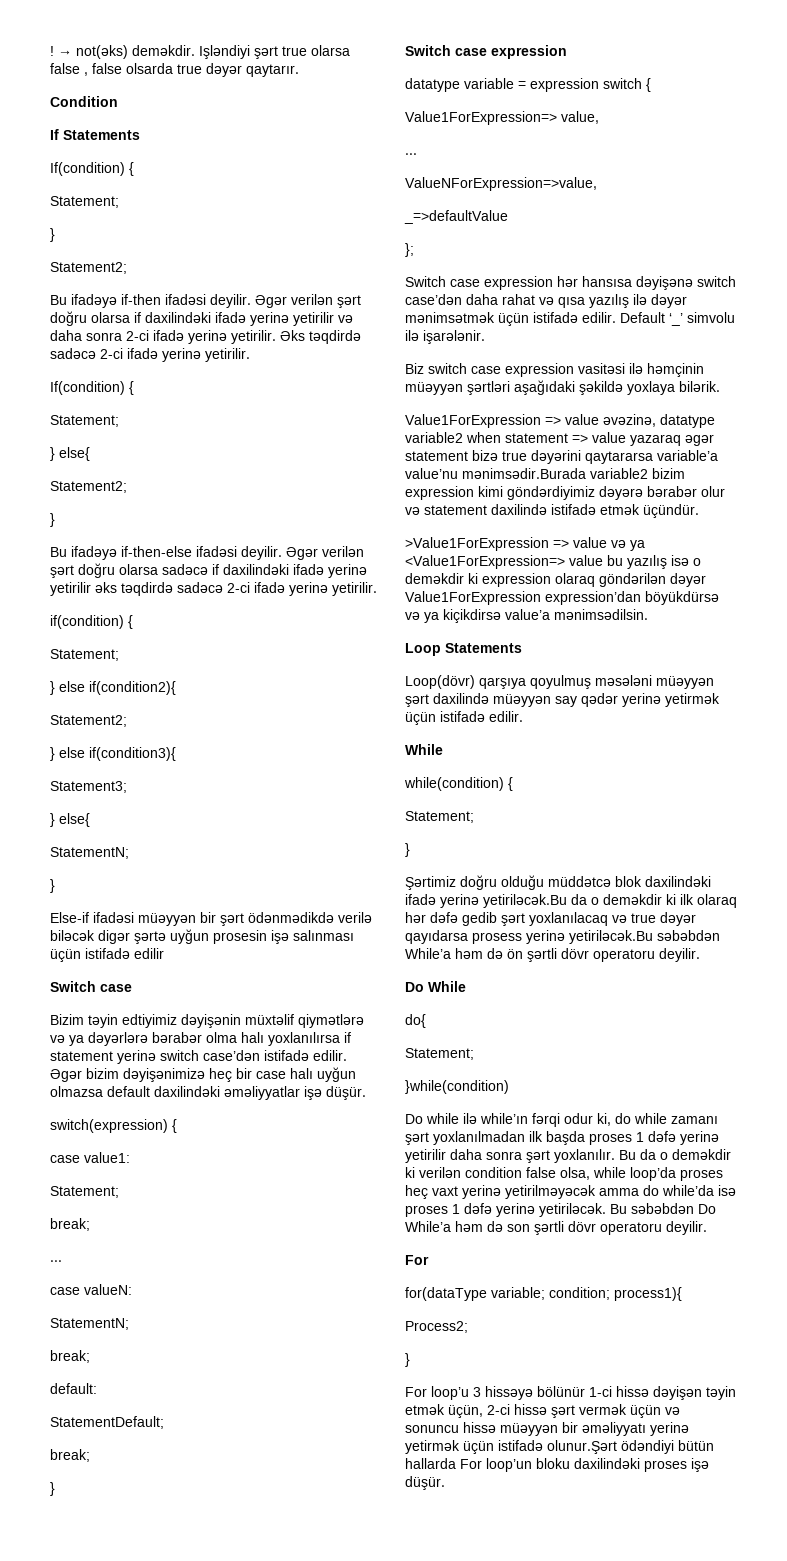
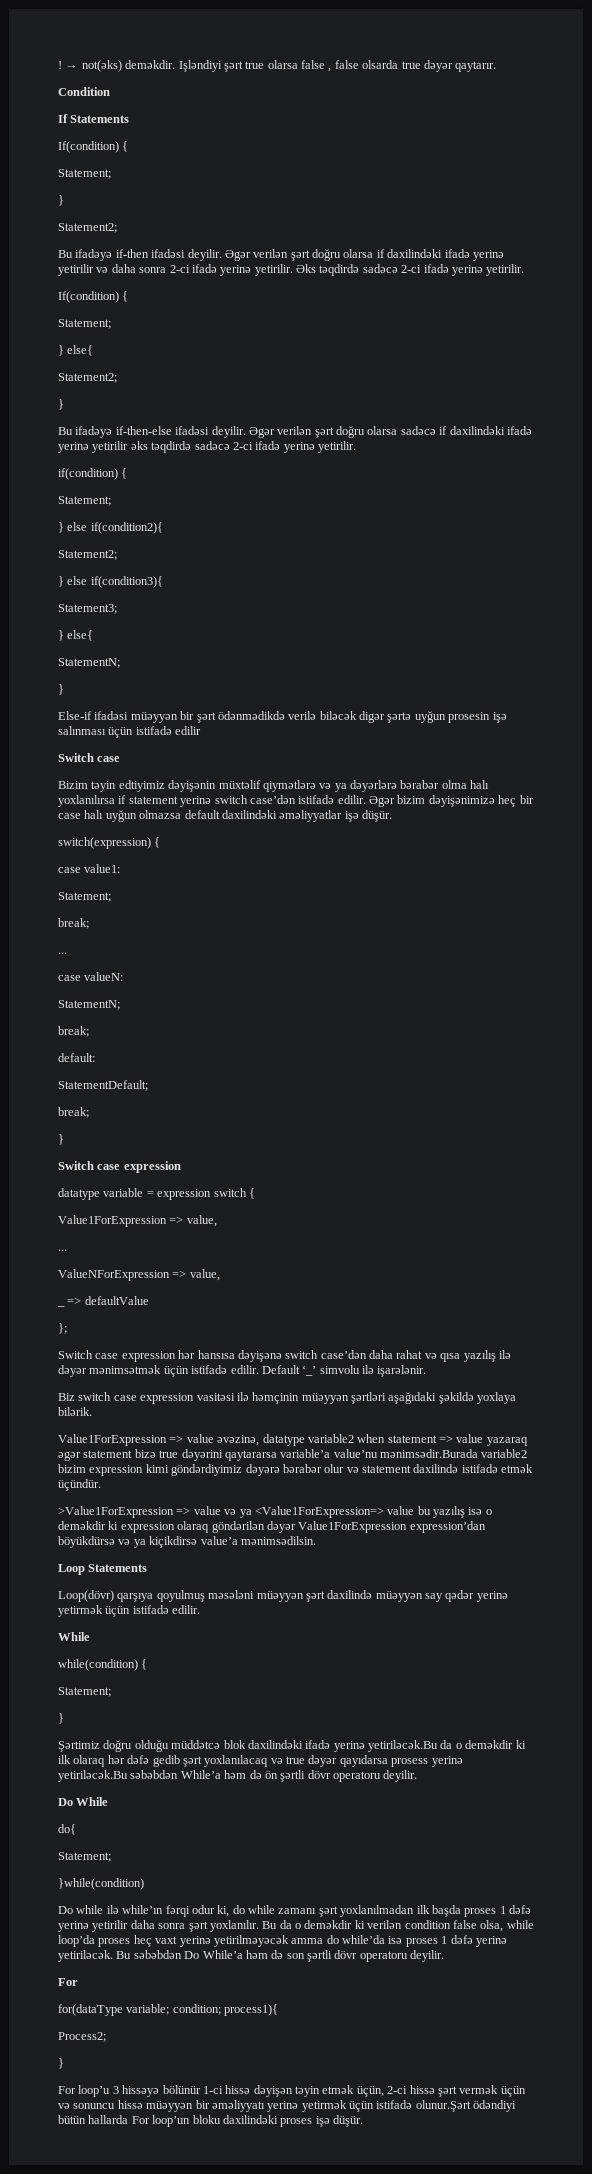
[405,111,557,125] Value1ForExpression=> -> [58,1215,184,1227] Value1ForExpression =>
[405,177,597,191] [404,210,508,224] ValueNForExpression=>value, // _=>defaultValue -> [58,1269,220,1281] [57,1305,65,1307] [67,1296,149,1305] ValueNForExpression => value, // _ => defaultValue

